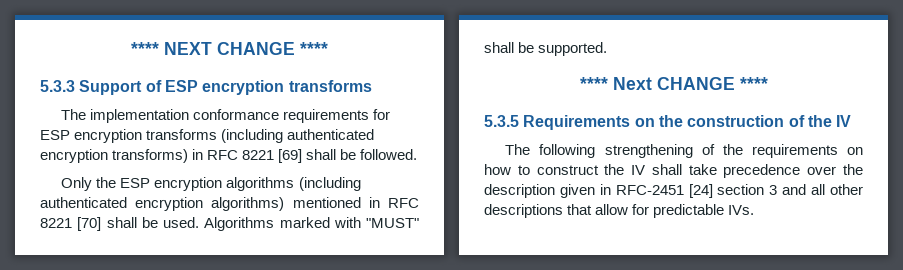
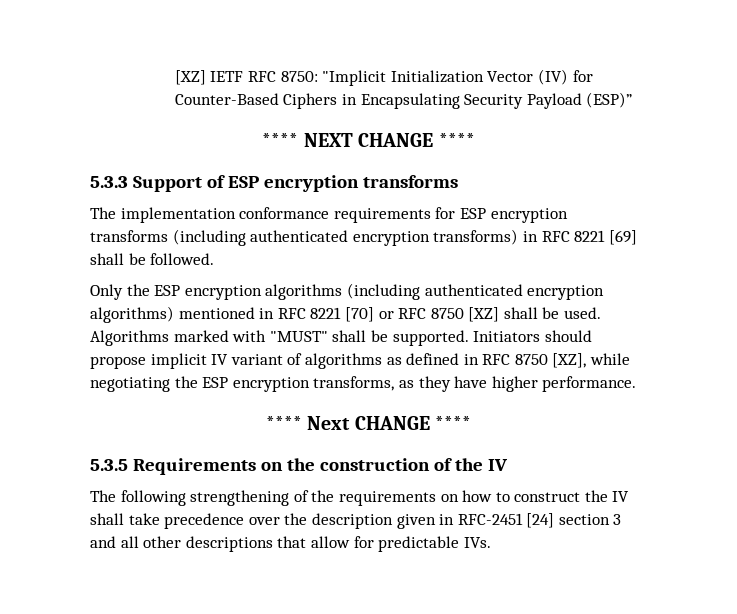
(131, 48) none -> [174,69,593,86] [174,92,633,109] [XZ] IETF RFC 8750: "Implicit Initialization Vector (IV) for Counter-Based Ciphers in Encapsulating Security Payload (ESP)” //
(102, 224) none -> [378,307,500,322] or RFC 8750 [XZ]
(608, 49) none -> [473,330,592,342] [90,353,631,369] [90,376,637,392] Initiators should propose implicit IV variant of algorithms as defined in RFC 8750 [XZ], while negotiating the ESP encryption transforms, as they have higher performance.

